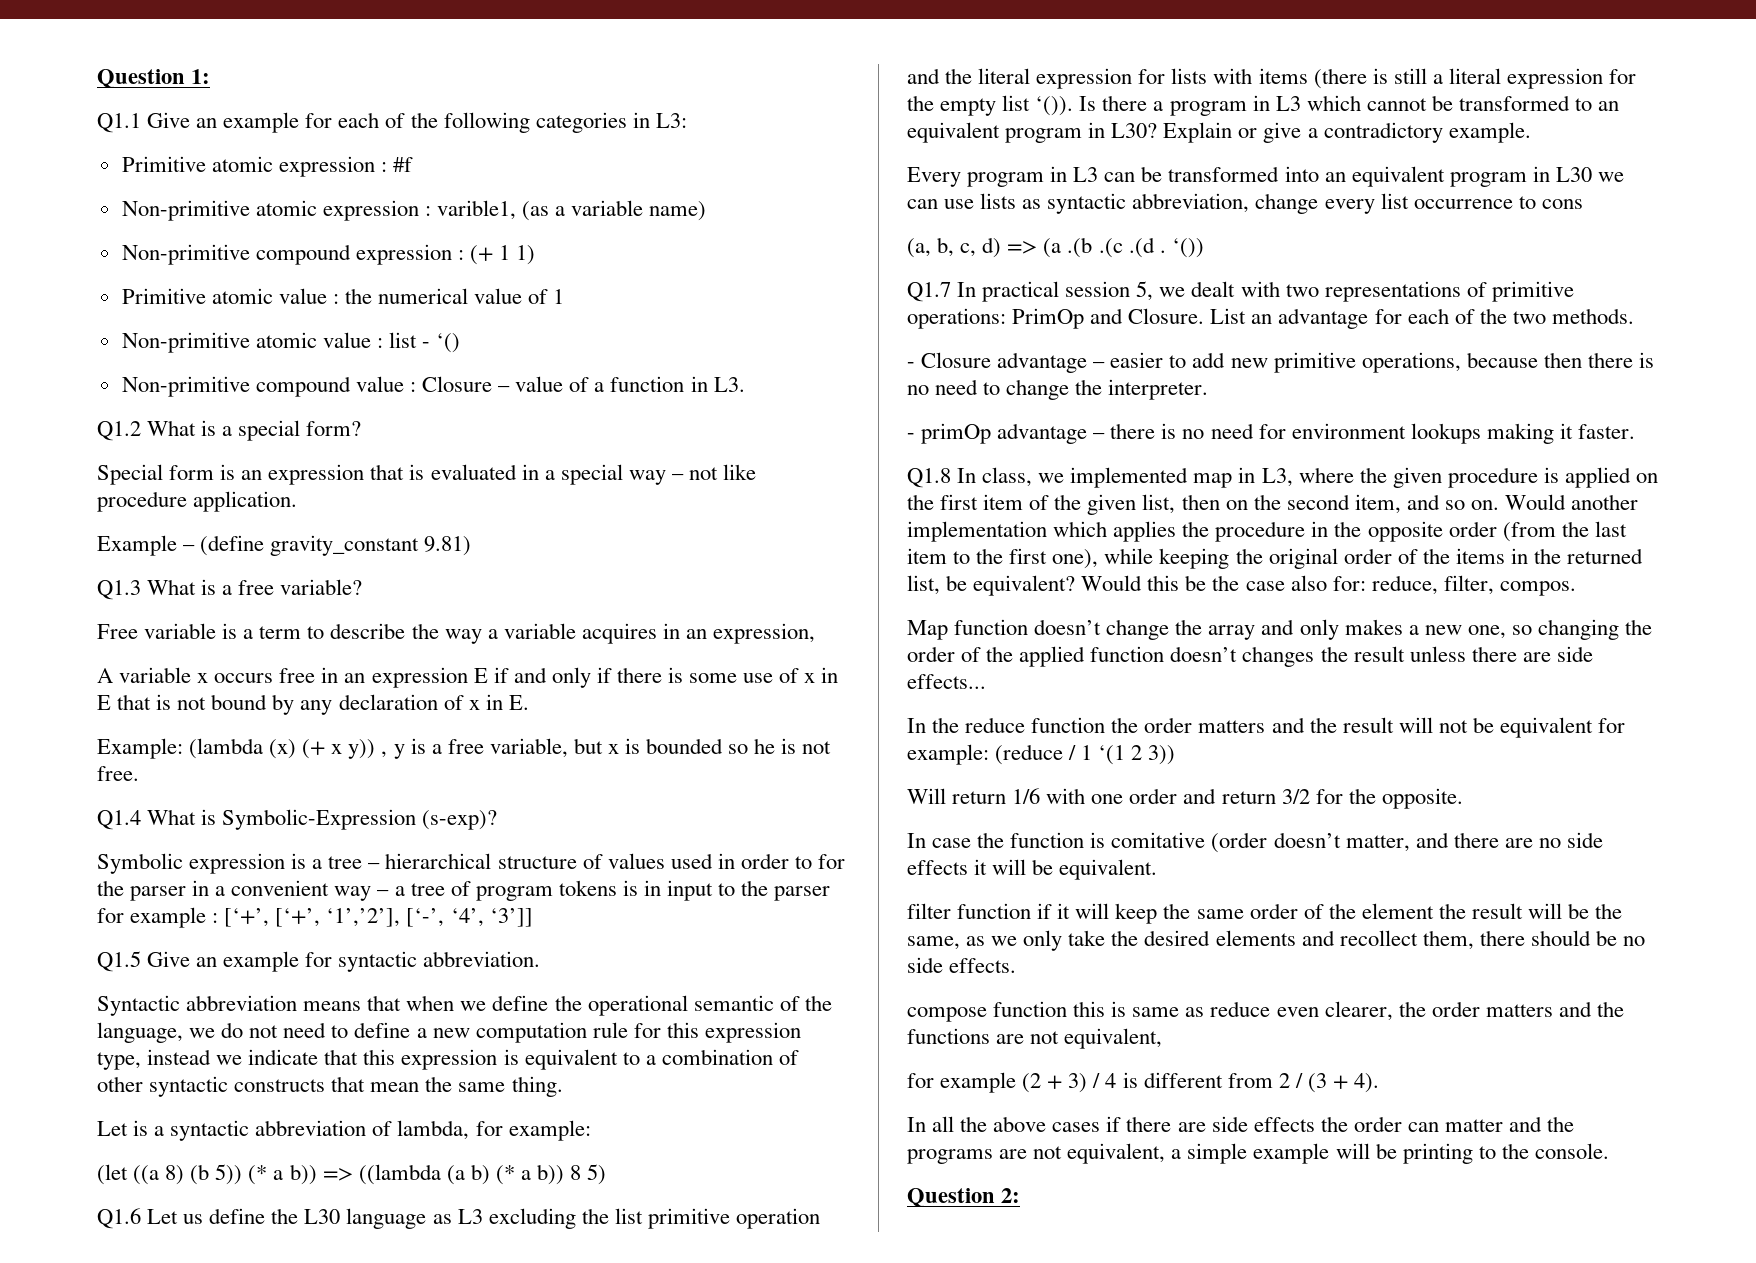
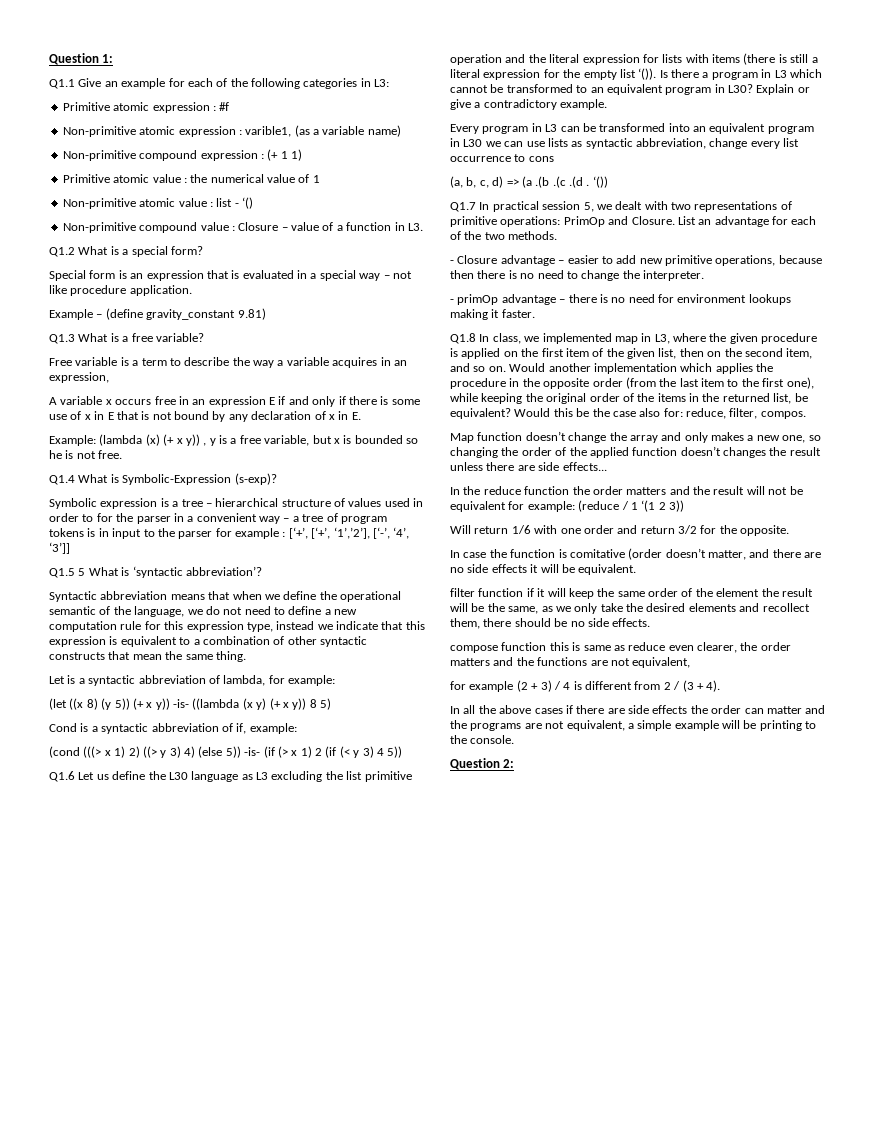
[147,951,541,972] Give an example for syntactic abbreviation. -> [78,566,262,578] 5 What is ‘syntactic abbreviation’?
[133,1164,607,1185] ((a 8) (b 5)) (* a b)) => ((lambda (a b) (* a b)) 8 5) -> [69,698,331,710] [49,723,297,734] [49,746,403,758] ((x 8) (y 5)) (+ x y)) -is- ((lambda (x y) (+ x y)) 8 5) // Cond is a syntactic abbreviation of if, example: // (cond (((> x 1) 2) ((> y 3) 4) (else 5)) -is- (if (> x 1) 2 (if (< y 3) 4 5))

